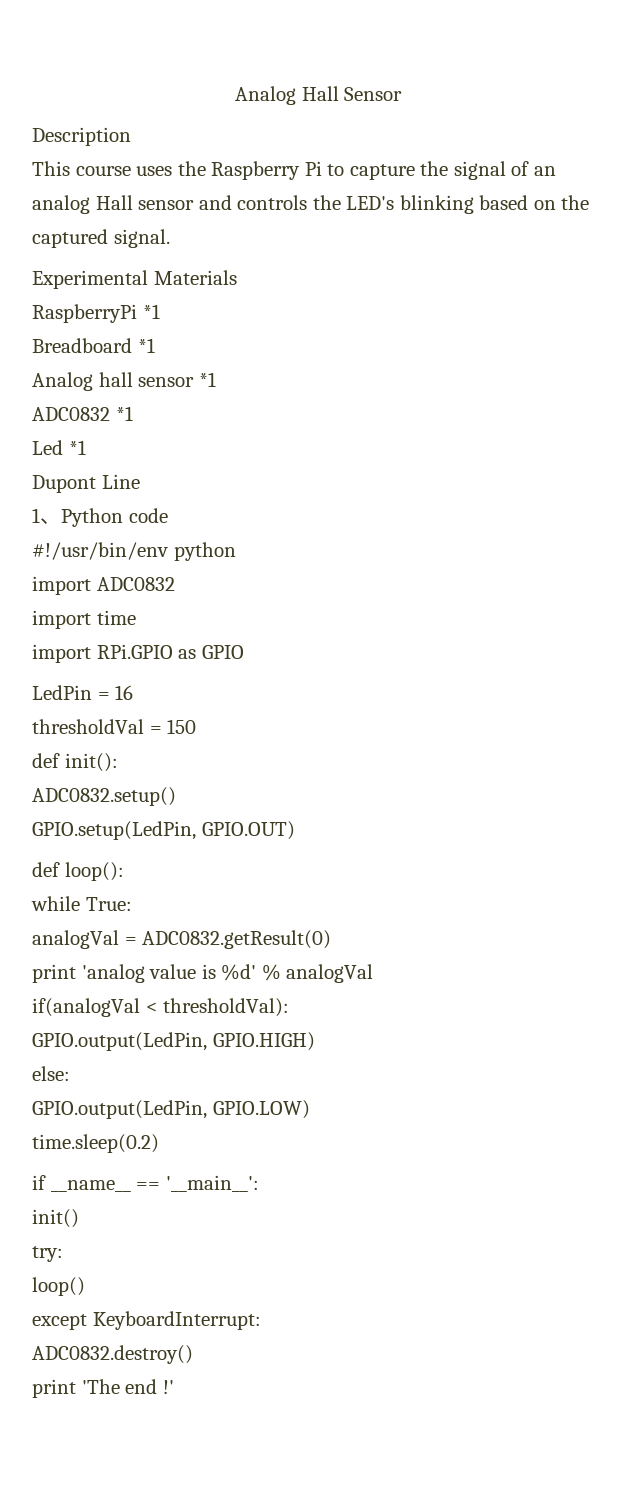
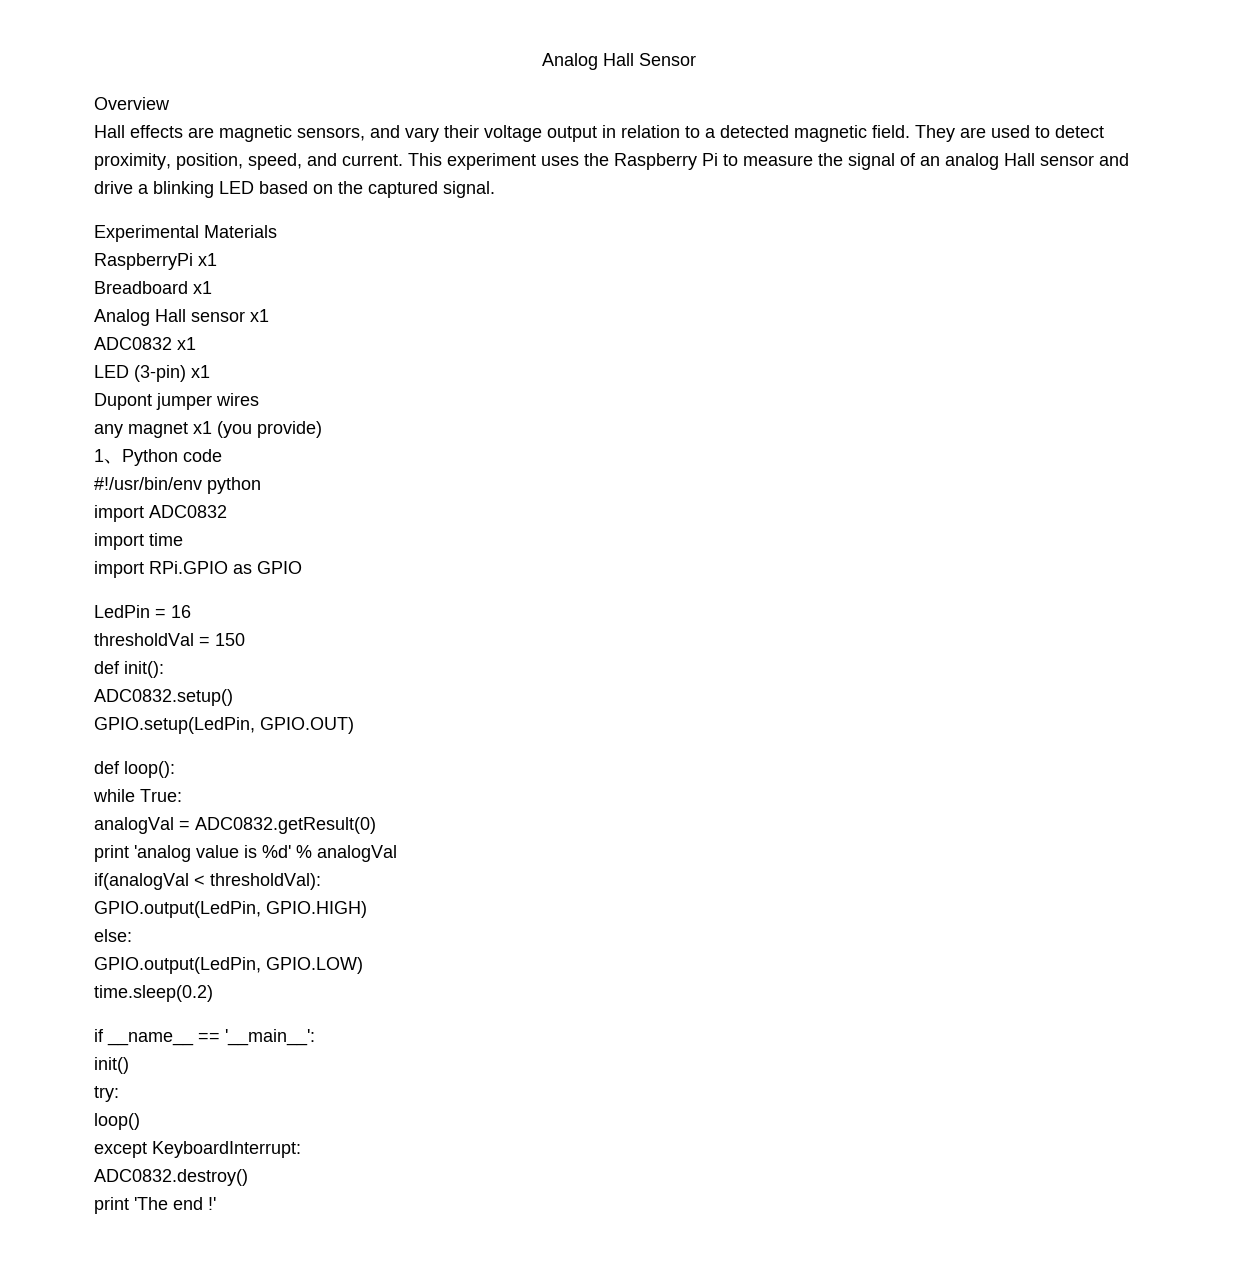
[32,127,131,146] [32,161,131,176] Description // This course -> [94,97,170,110] [94,125,1104,142] [94,153,536,170] Overview // Hall effects are magnetic sensors, and vary their voltage output in relation to a detected magnetic field. They are used to detect proximity, position, speed, and current. This experiment
[349,164,415,180] capture -> [743,155,813,166] measure
[237,195,474,214] controls the LED's blinking -> [94,181,254,198] drive a blinking LED
[142,304,160,319] *1 -> [198,253,217,266] x1
[137,338,155,353] [32,372,216,391] [32,406,133,421] [32,440,86,455] [32,474,140,493] *1 // Analog hall sensor *1 // ADC0832 *1 // Led *1 // Dupont Line -> [193,281,212,294] [94,309,269,326] [94,337,196,350] [94,365,210,382] [94,393,259,410] [94,421,322,438] x1 // Analog Hall sensor x1 // ADC0832 x1 // LED (3-pin) x1 // Dupont jumper wires // any magnet x1 (you provide)

